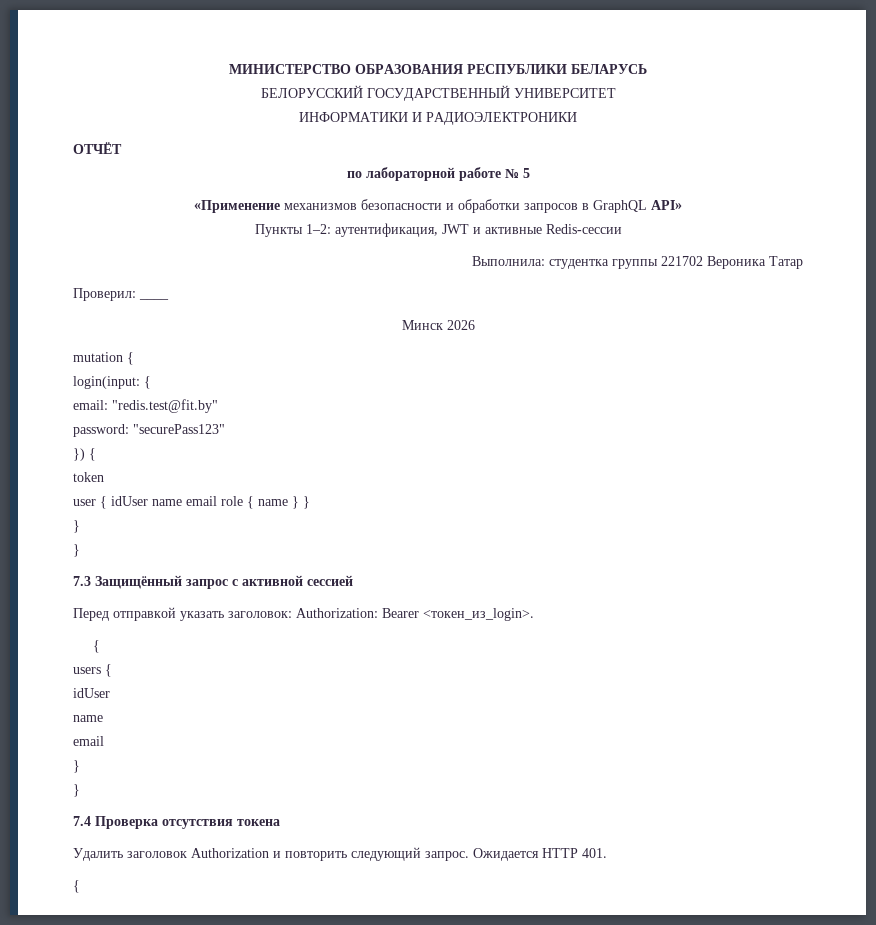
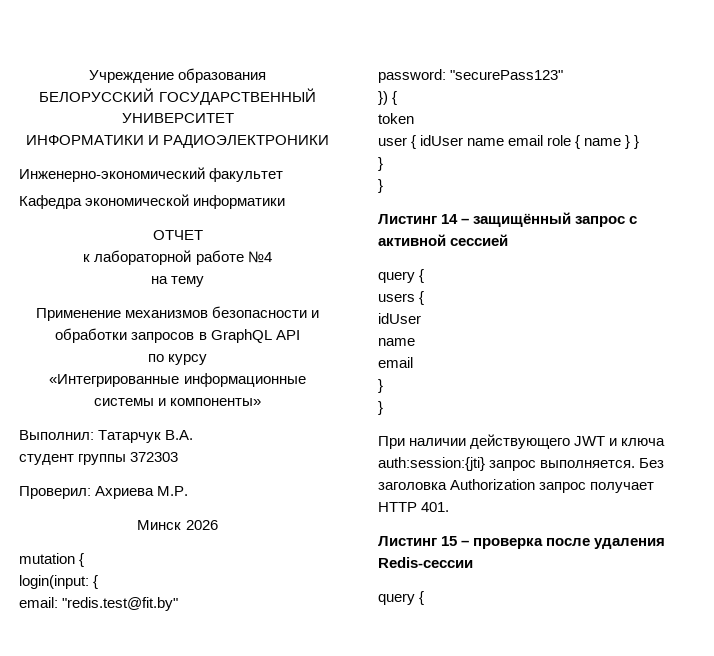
[229,64,647,74] МИНИСТЕРСТВО ОБРАЗОВАНИЯ РЕСПУБЛИКИ БЕЛАРУСЬ -> [88,68,267,83] Учреждение образования
[73,142,122,154] [346,167,530,181] [194,200,280,213] ОТЧЁТ // по лабораторной работе № 5 // «Применение -> [19,167,284,182] [19,194,286,209] [152,230,203,240] [83,250,272,265] [150,276,205,287] [35,308,121,321] Инженерно-экономический факультет // Кафедра экономической информатики // ОТЧЕТ // к лабораторной работе №4 // на тему // Применение
[651,200,682,210] [254,223,622,237] [472,256,803,269] API» // Пункты 1–2: аутентификация, JWT и активные Redis-сессии // Выполнила: студентка группы 221702 Вероника Татар -> [275,330,300,340] [147,354,208,365] [49,373,306,387] [93,398,262,406] [19,430,194,443] [19,452,179,465] API // по курсу // «Интегрированные информационные системы и компоненты» // Выполнил: Татарчук В.А. // студент группы 372303
[139,298,169,300] ____ -> [95,486,189,499] Ахриева М.Р.
[73,575,182,589] 7.3 Защищённый -> [378,212,572,227] Листинг 14 – защищённый
[73,607,534,621] Перед отправкой указать заголовок: Authorization: Bearer <токен_из_login>. // -> [378,271,415,283] query
[73,816,280,829] [73,847,607,861] 7.4 Проверка отсутствия токена // Удалить заголовок Authorization и повторить следующий запрос. Ожидается HTTP 401. // -> [378,434,666,449] [378,457,665,471] [378,479,655,493] [378,502,450,512] [378,536,666,549] [378,557,473,568] [378,593,415,605] При наличии действующего JWT и ключа auth:session:{jti} запрос выполняется. Без заголовка Authorization запрос получает HTTP 401. // Листинг 15 – проверка после удаления Redis-сессии // query

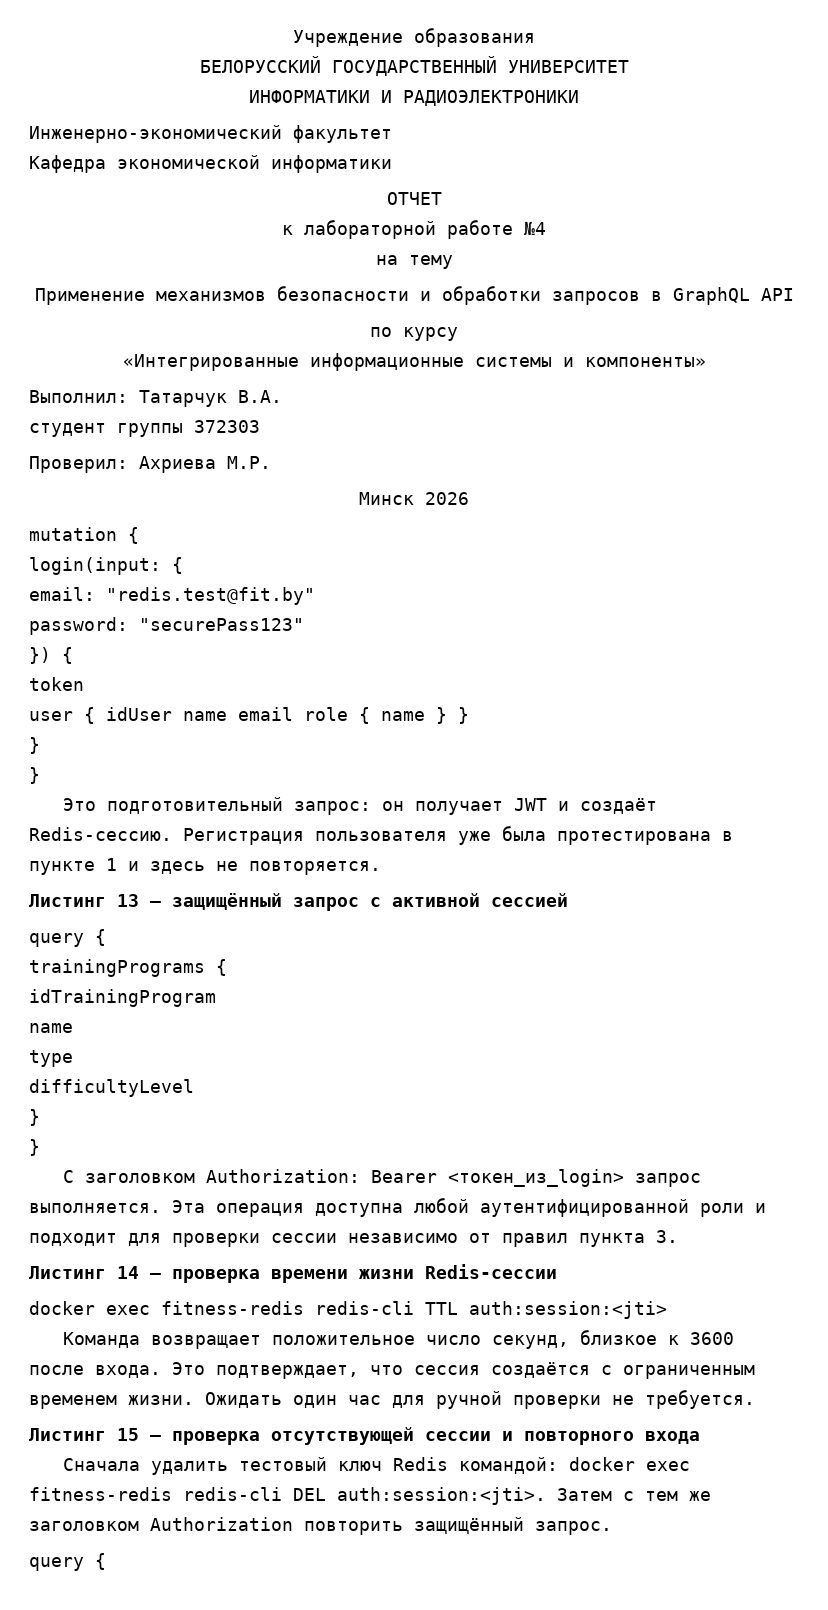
[378,214,459,224] // Листинг 14 -> [63,797,658,815] [29,826,733,845] [29,858,381,875] [29,894,139,907] // Это подготовительный запрос: он получает JWT и создаёт Redis-сессию. Регистрация пользователя уже была протестирована в пункте 1 и здесь не повторяется. // Листинг 13
[378,291,425,305] [378,313,421,324] users { // idUser -> [29,959,227,977] [29,989,216,1007] trainingPrograms { // idTrainingProgram
[378,357,413,368] [378,379,383,393] [378,401,383,415] [378,434,666,449] [378,457,665,471] [378,479,655,493] [378,502,450,512] [378,536,666,549] [378,557,473,568] email // } // } // При наличии действующего JWT и ключа auth:session:{jti} запрос выполняется. Без заголовка Authorization запрос получает HTTP 401. // Листинг 15 – проверка после удаления Redis-сессии -> [29,1050,73,1067] [29,1079,194,1097] [29,1109,40,1126] [29,1139,40,1156] [63,1169,702,1187] [29,1198,766,1217] [29,1230,678,1247] [29,1264,557,1283] [29,1301,667,1319] [63,1330,735,1349] [29,1362,755,1379] [29,1390,755,1409] [29,1427,700,1445] [63,1457,691,1475] [29,1487,711,1505] [29,1517,612,1535] type // difficultyLevel // } // } // С заголовком Authorization: Bearer <токен_из_login> запрос выполняется. Эта операция доступна любой аутентифицированной роли и подходит для проверки сессии независимо от правил пункта 3. // Листинг 14 – проверка времени жизни Redis-сессии // docker exec fitness-redis redis-cli TTL auth:session:<jti> // Команда возвращает положительное число секунд, близкое к 3600 после входа. Это подтверждает, что сессия создаётся с ограниченным временем жизни. Ожидать один час для ручной проверки не требуется. // Листинг 15 – проверка отсутствующей сессии и повторного входа // Сначала удалить тестовый ключ Redis командой: docker exec fitness-redis redis-cli DEL auth:session:<jti>. Затем с тем же заголовком Authorization повторить защищённый запрос.

